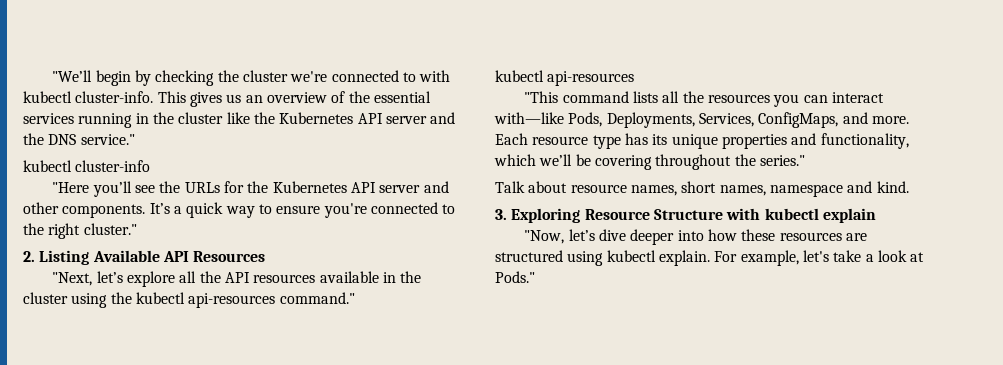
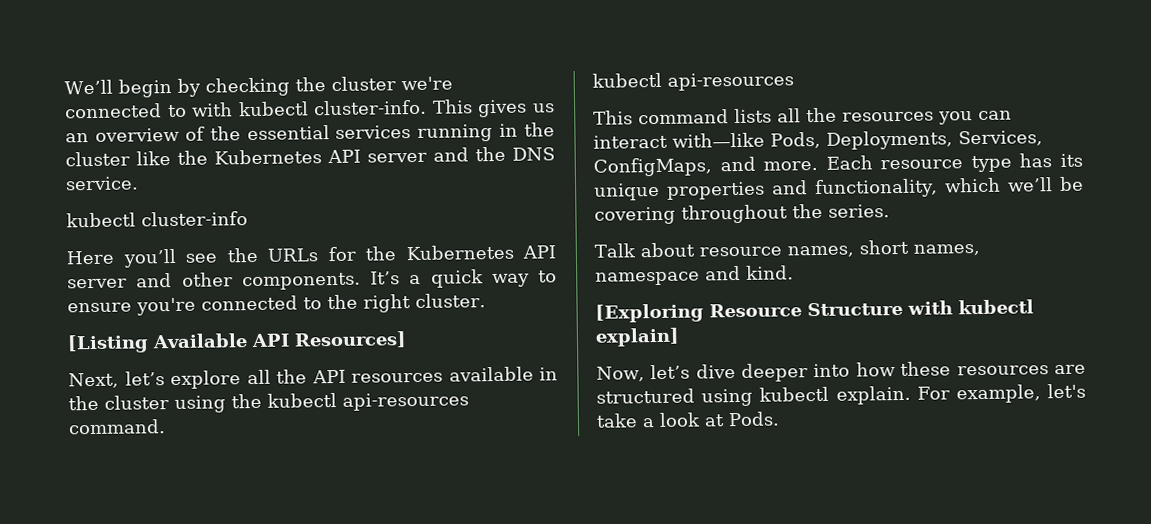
[52,70,93,82] "We’ll -> [64,79,113,95] We’ll
[80,134,135,145] service." -> [65,176,139,191] service.
[52,182,90,193] "Here -> [66,250,114,265] Here
[83,223,137,235] [23,250,266,265] [52,272,93,286] cluster." // 2. Listing Available API Resources // "Next, -> [415,293,486,308] [67,331,407,354] [68,372,119,389] cluster. // [Listing Available API Resources] // Next,
[279,292,355,304] command." -> [68,419,166,435] command.
[524,91,559,103] "This -> [593,110,633,125] This
[759,155,805,166] series." -> [828,204,890,218] series.
[495,208,581,223] 3. Exploring -> [595,303,704,323] [Exploring
[822,208,876,223] [524,230,565,244] explain // "Now, -> [595,327,680,347] [596,366,645,382] explain] // Now,
[495,271,535,283] Pods." -> [728,411,780,427] Pods.

